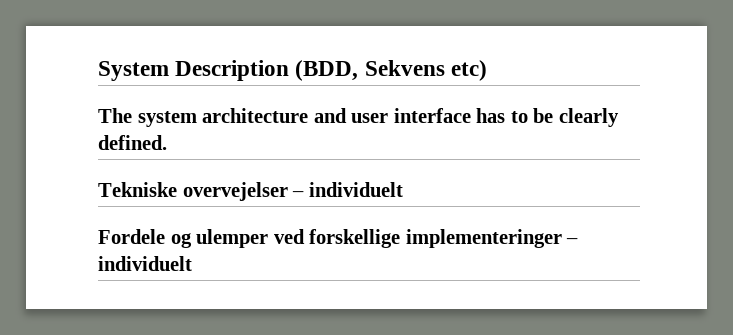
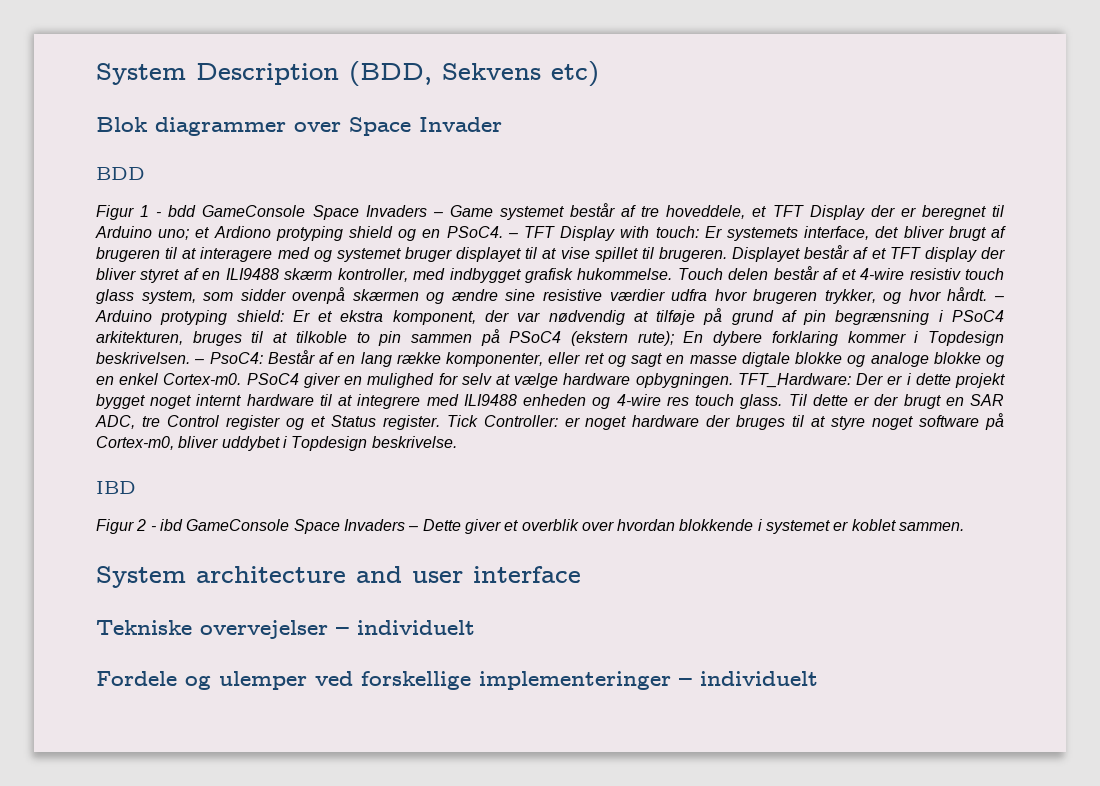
[98,108,197,127] The system -> [96,117,502,136] [96,167,145,180] [96,203,1005,220] [95,226,1007,241] [96,245,1005,262] [96,266,1005,283] [96,287,1004,304] [95,308,1005,325] [96,329,1005,346] [96,350,1004,367] [96,373,1005,388] [96,394,1004,409] [95,413,1005,430] [96,436,457,451] [96,481,136,494] [96,519,965,534] [96,566,186,588] Blok diagrammer over Space Invader // BDD // Figur 1 - bdd GameConsole Space Invaders – Game systemet består af tre hoveddele, et TFT Display der er beregnet til Arduino uno; et Ardiono protyping shield og en PSoC4. – TFT Display with touch: Er systemets interface, det bliver brugt af brugeren til at interagere med og systemet bruger displayet til at vise spillet til brugeren. Displayet består af et TFT display der bliver styret af en ILI9488 skærm kontroller, med indbygget grafisk hukommelse. Touch delen består af et 4-wire resistiv touch glass system, som sidder ovenpå skærmen og ændre sine resistive værdier udfra hvor brugeren trykker, og hvor hårdt. – Arduino protyping shield: Er et ekstra komponent, der var nødvendig at tilføje på grund af pin begrænsning i PSoC4 arkitekturen, bruges til at tilkoble to pin sammen på PSoC4 (ekstern rute); En dybere forklaring kommer i Topdesign beskrivelsen. – PsoC4: Består af en lang række komponenter, eller ret og sagt en masse digtale blokke og analoge blokke og en enkel Cortex-m0. PSoC4 giver en mulighed for selv at vælge hardware opbygningen. TFT_Hardware: Der er i dette projekt bygget noget internt hardware til at integrere med ILI9488 enheden og 4-wire res touch glass. Til dette er der brugt en SAR ADC, tre Control register og et Status register. Tick Controller: er noget hardware der bruges til at styre noget software på Cortex-m0, bliver uddybet i Topdesign beskrivelse. // IBD // Figur 2 - ibd GameConsole Space Invaders – Dette giver et overblik over hvordan blokkende i systemet er koblet sammen. // System
[476,108,619,127] [98,135,167,150] has to be clearly defined. -> (581, 574) none

